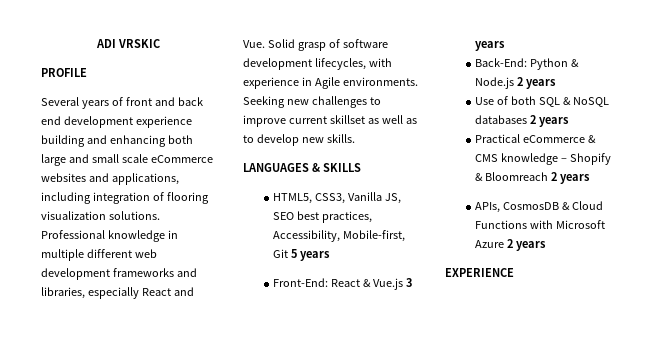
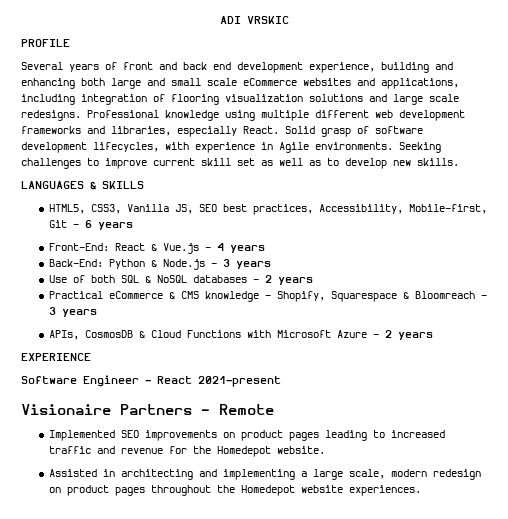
[135,116,192,128] experience -> [309,62,375,73] experience,
[108,211,160,220] solutions. -> [309,94,459,105] [21,110,81,121] solutions and large scale redesigns.
[167,230,178,239] in -> [225,110,255,121] using
[141,287,194,296] [243,40,265,48] React and Vue. -> [243,126,279,134] React.
[286,99,309,105] new -> (441, 147) none
[329,115,365,124] skillset -> [201,158,255,166] skill set
[291,249,298,258] 5 -> [72,220,92,228] - 6
[406,278,413,287] 3 -> [204,243,224,251] - 4
[517,77,524,86] 2 -> [210,259,230,267] - 3
(528, 119) none -> [252,279,259,283] -
[570,153,612,165] [475,172,558,181] Shopify & Bloomreach 2 -> [276,291,487,302] [48,307,56,315] Shopify, Squarespace & Bloomreach - 3
(505, 244) none -> [372,334,379,338] -
(514, 272) none -> [21,375,281,387] [21,404,274,415] [48,430,445,441] [48,446,325,457] [48,469,481,480] [48,485,421,496] // Software Engineer - React 2021-present // Visionaire Partners - Remote // Implemented SEO improvements on product pages leading to increased traffic and revenue for the Homedepot website. // Assisted in architecting and implementing a large scale, modern redesign on product pages throughout the Homedepot website experiences.

